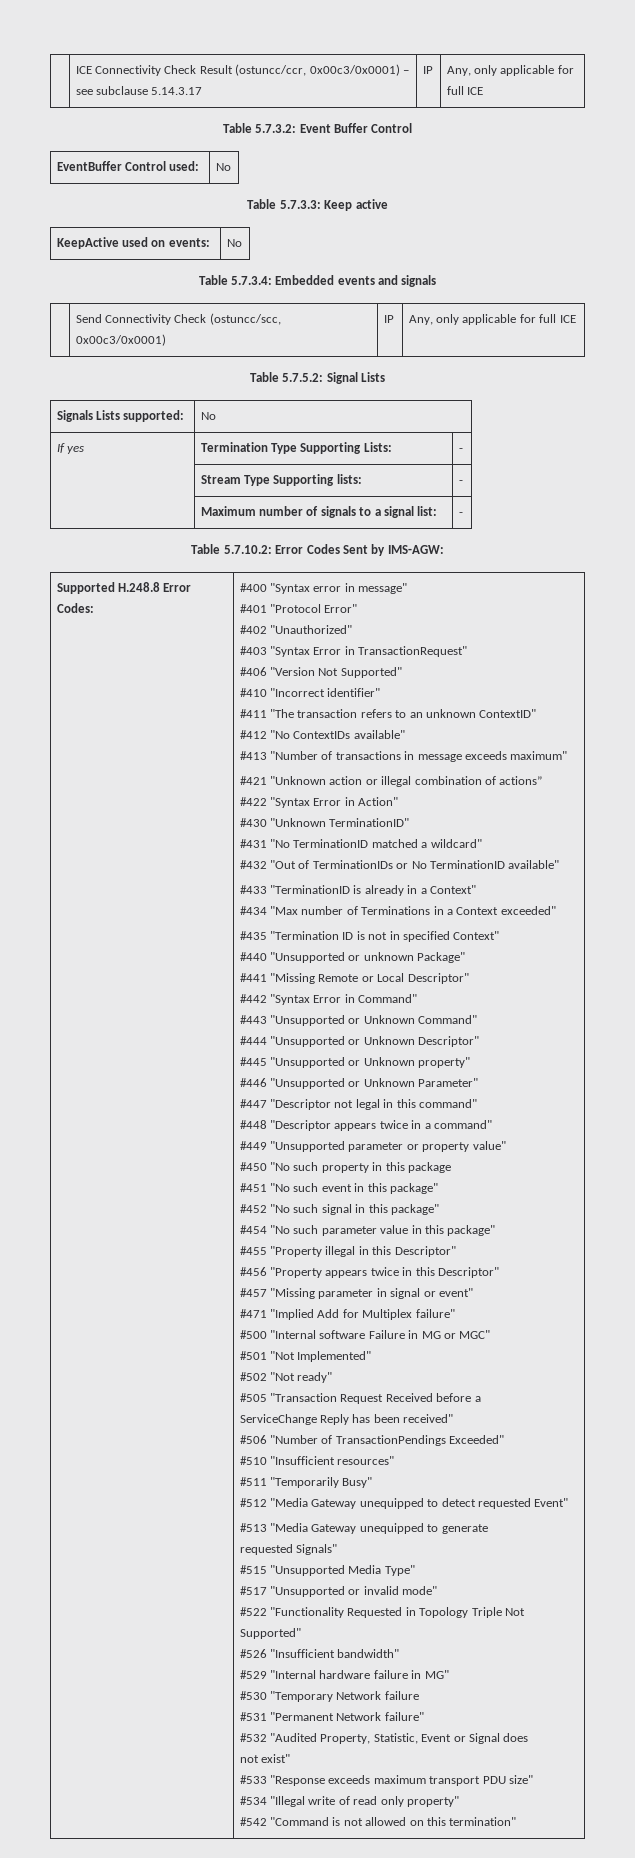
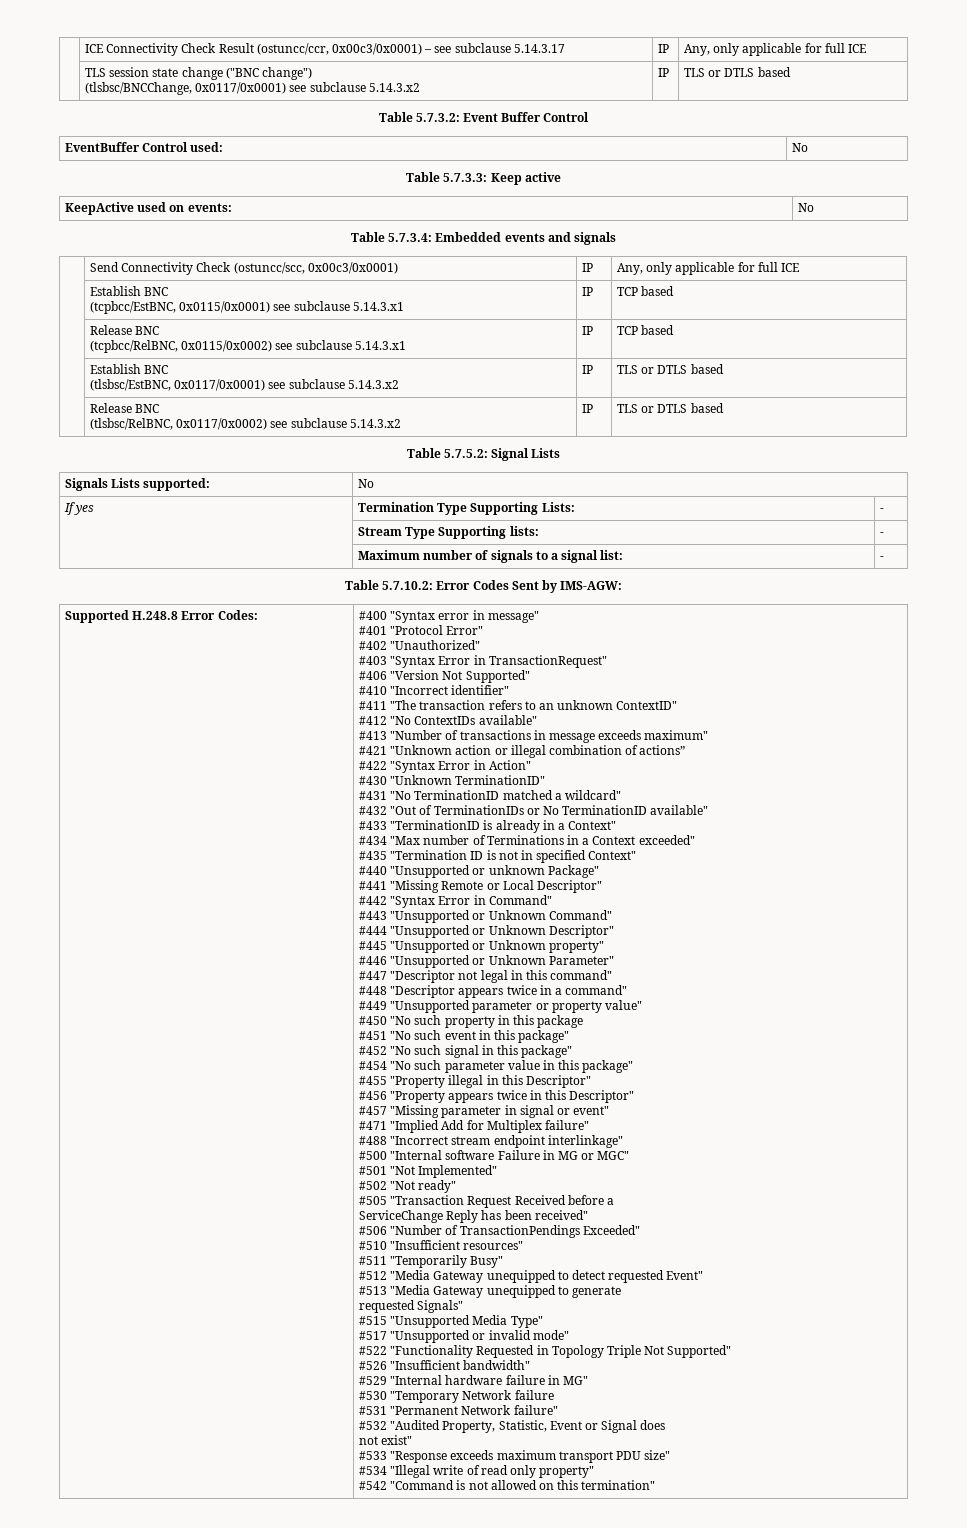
(484, 91) none -> [84,67,312,80] [84,82,420,95] [657,68,669,77] [683,67,791,77] // | TLS session state change ("BNC change") // (tlsbsc/BNCChange, 0x0117/0x0001) see subclause 5.14.3.x2 | IP | TLS or DTLS based
(576, 319) none -> [89,286,169,296] [89,301,404,314] [581,287,593,296] [616,286,675,296] [89,325,160,335] [89,340,406,353] [581,326,593,335] [616,325,675,335] [89,364,169,374] [89,379,399,391] [581,365,593,374] [616,364,724,374] [89,403,160,413] [89,418,401,430] [581,404,593,413] [616,403,724,413] // | Establish BNC // (tcpbcc/EstBNC, 0x0115/0x0001) see subclause 5.14.3.x1 | IP | TCP based // | Release BNC // (tcpbcc/RelBNC, 0x0115/0x0002) see subclause 5.14.3.x1 | IP | TCP based // | Establish BNC // (tlsbsc/EstBNC, 0x0117/0x0001) see subclause 5.14.3.x2 | IP | TLS or DTLS based // | Release BNC // (tlsbsc/RelBNC, 0x0117/0x0002) see subclause 5.14.3.x2 | IP | TLS or DTLS based
(455, 1313) none -> [358,1135,623,1148] // #488 "Incorrect stream endpoint interlinkage"

